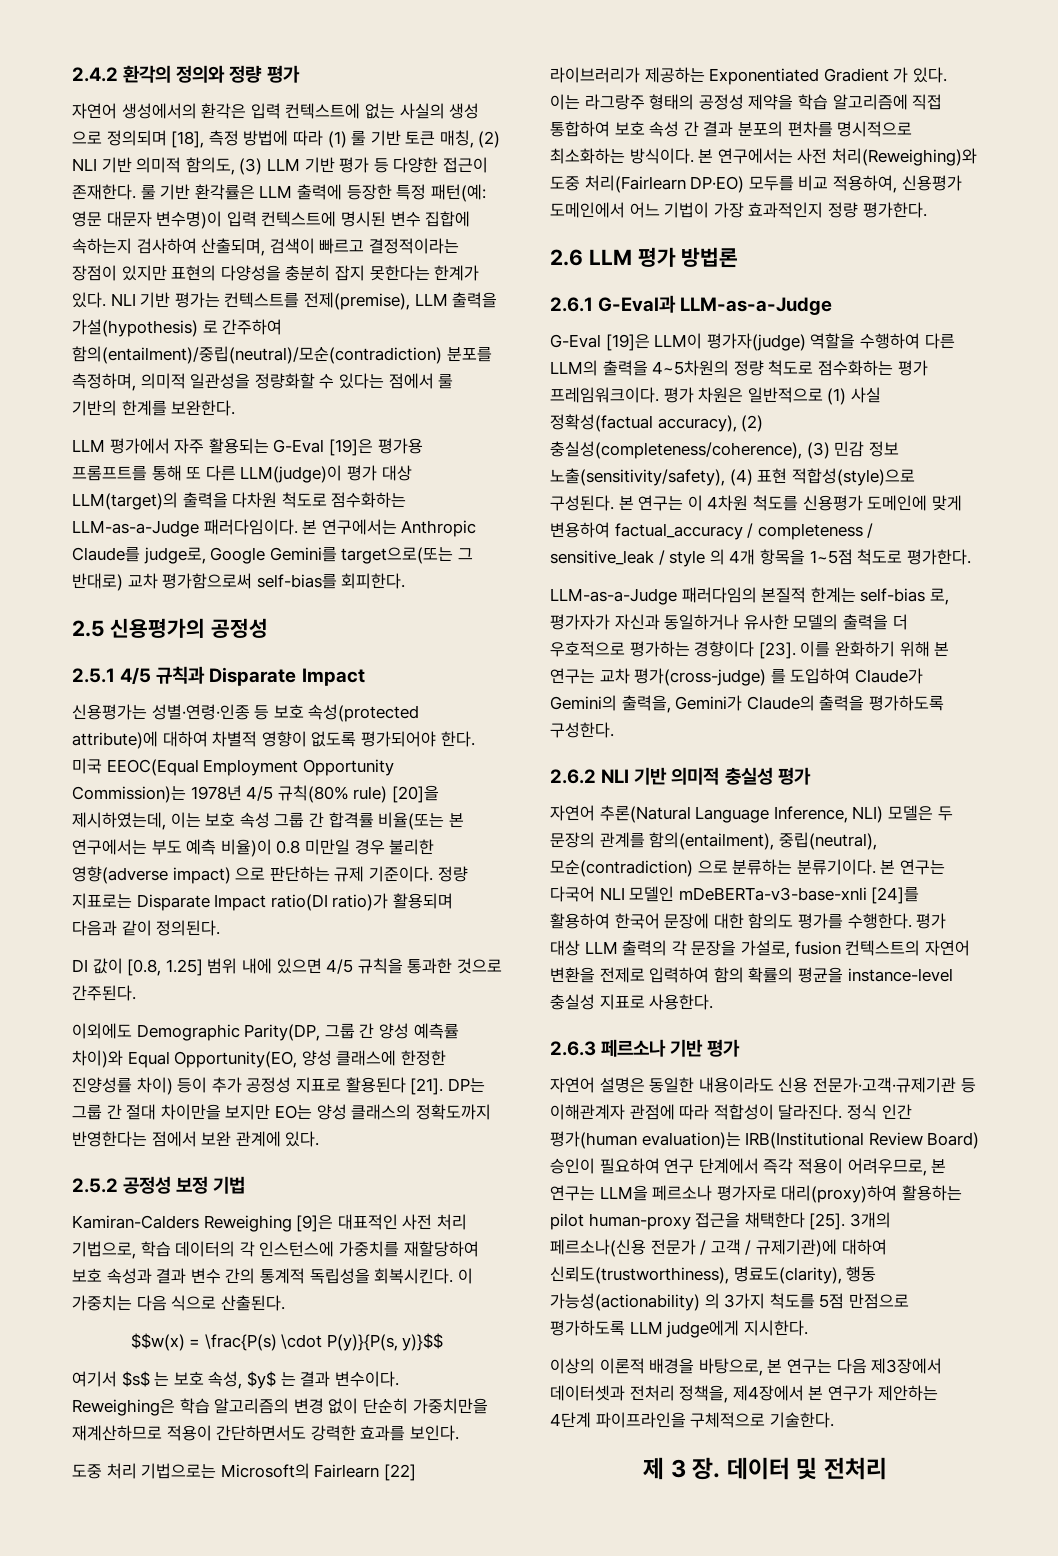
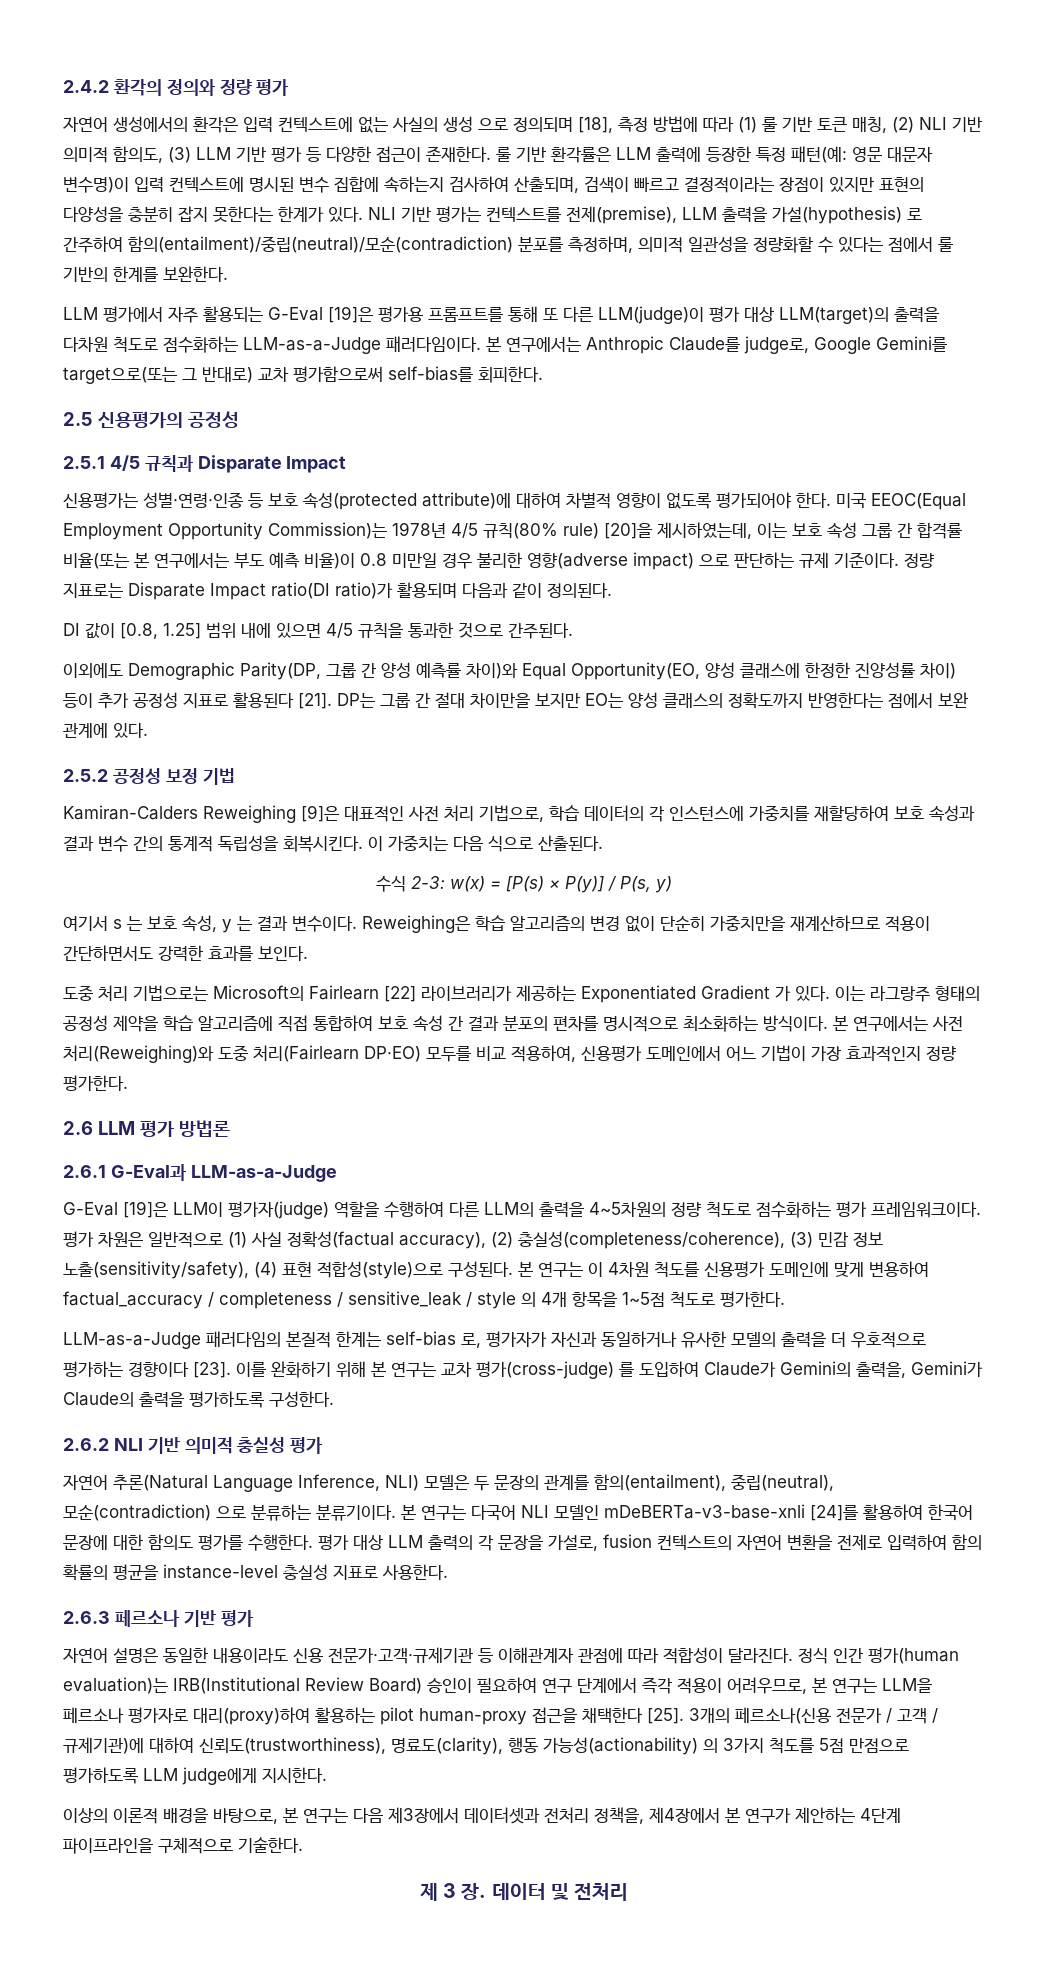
[130,1333,444,1351] $$w(x) = \frac{P(s) \cdot P(y)}{P(s, y)}$$ -> [376,876,672,893] 수식 2-3: w(x) = [P(s) × P(y)] / P(s, y)
[121,1371,150,1387] $s$ -> [113,919,122,929] s
[246,1371,276,1389] $y$ -> [222,919,232,933] y

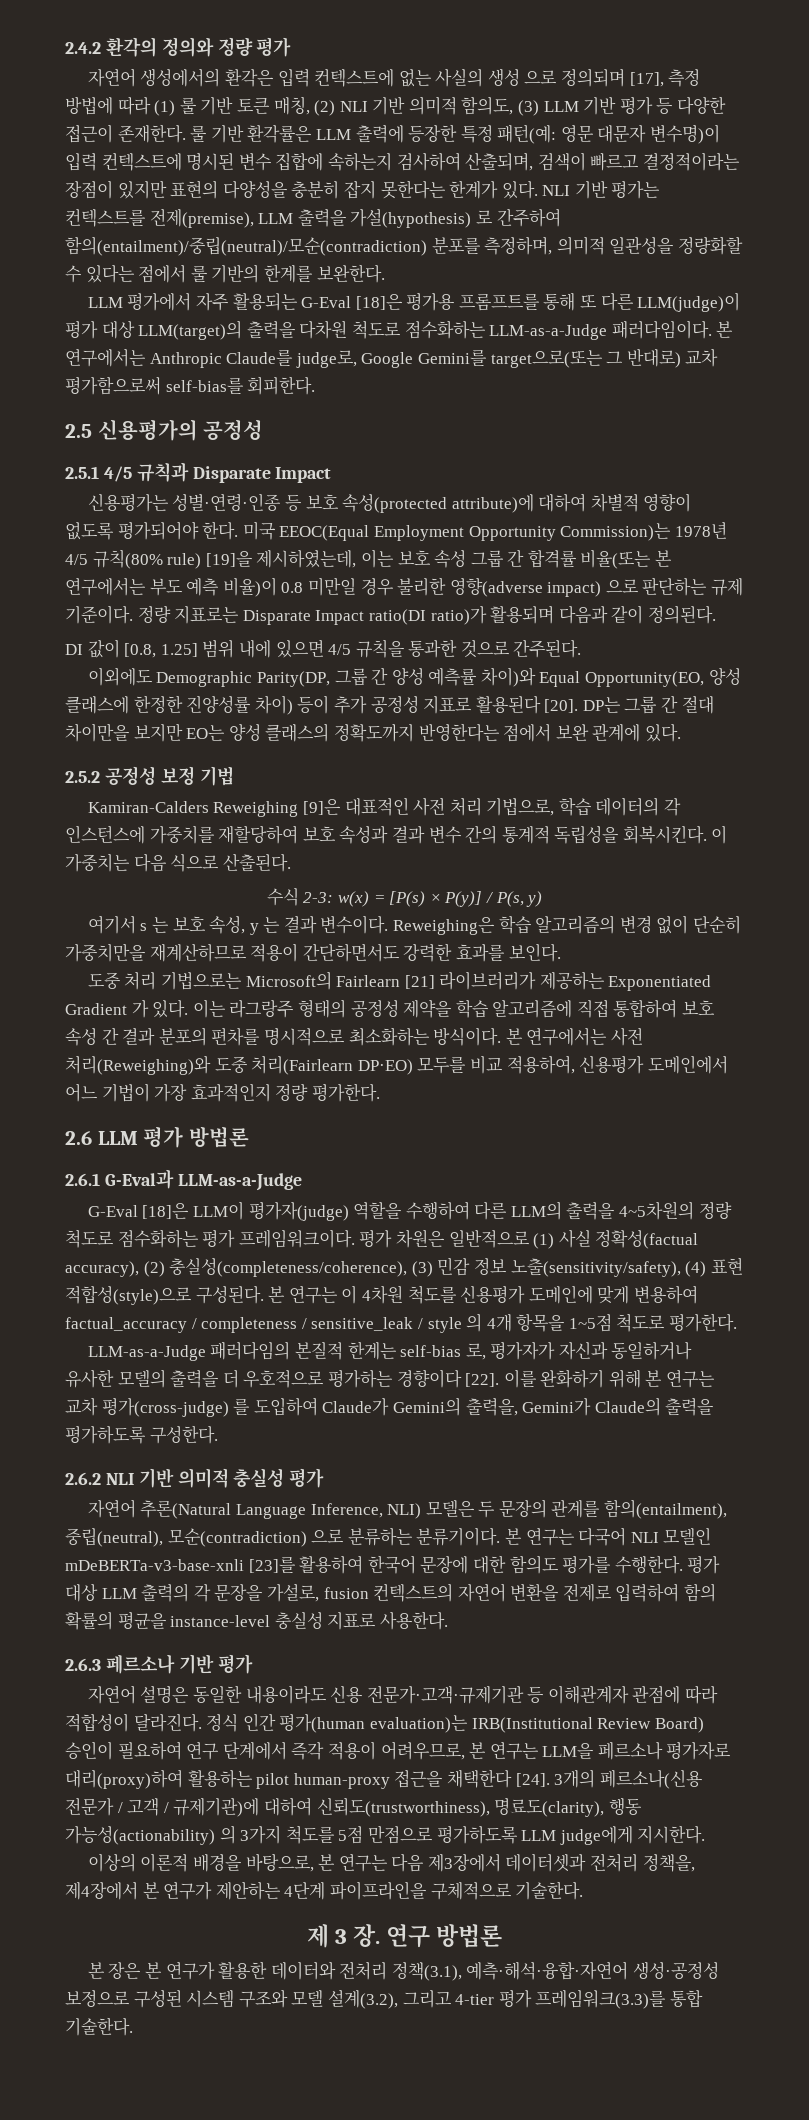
[578,117,613,133] [18], -> [629,72,664,87] [17],
[328,306,373,323] [19]은 -> [355,294,403,310] [18]은
[604,523,652,539] [20]을 -> [205,551,253,567] [19]을
[298,693,332,709] [21]. -> [544,699,579,713] [20].
[384,986,416,1002] [22] -> [404,975,435,989] [21]
[123,1201,168,1218] [19]은 -> [142,1203,190,1219] [18]은
[193,1362,231,1378] [23]. -> [465,1373,500,1387] [22].
[810,1505,858,1521] [24]를 -> [248,1557,296,1573] [23]를
[647,1708,684,1724] [25]. -> [515,1773,550,1787] [24].
[491,1883,629,1901] 데이터 및 전처리 -> [386,1924,503,1948] [87,1961,720,1981] [65,1989,703,2009] [65,2017,133,2036] 연구 방법론 // 본 장은 본 연구가 활용한 데이터와 전처리 정책(3.1), 예측·해석·융합·자연어 생성·공정성 보정으로 구성된 시스템 구조와 모델 설계(3.2), 그리고 4-tier 평가 프레임워크(3.3)를 통합 기술한다.

